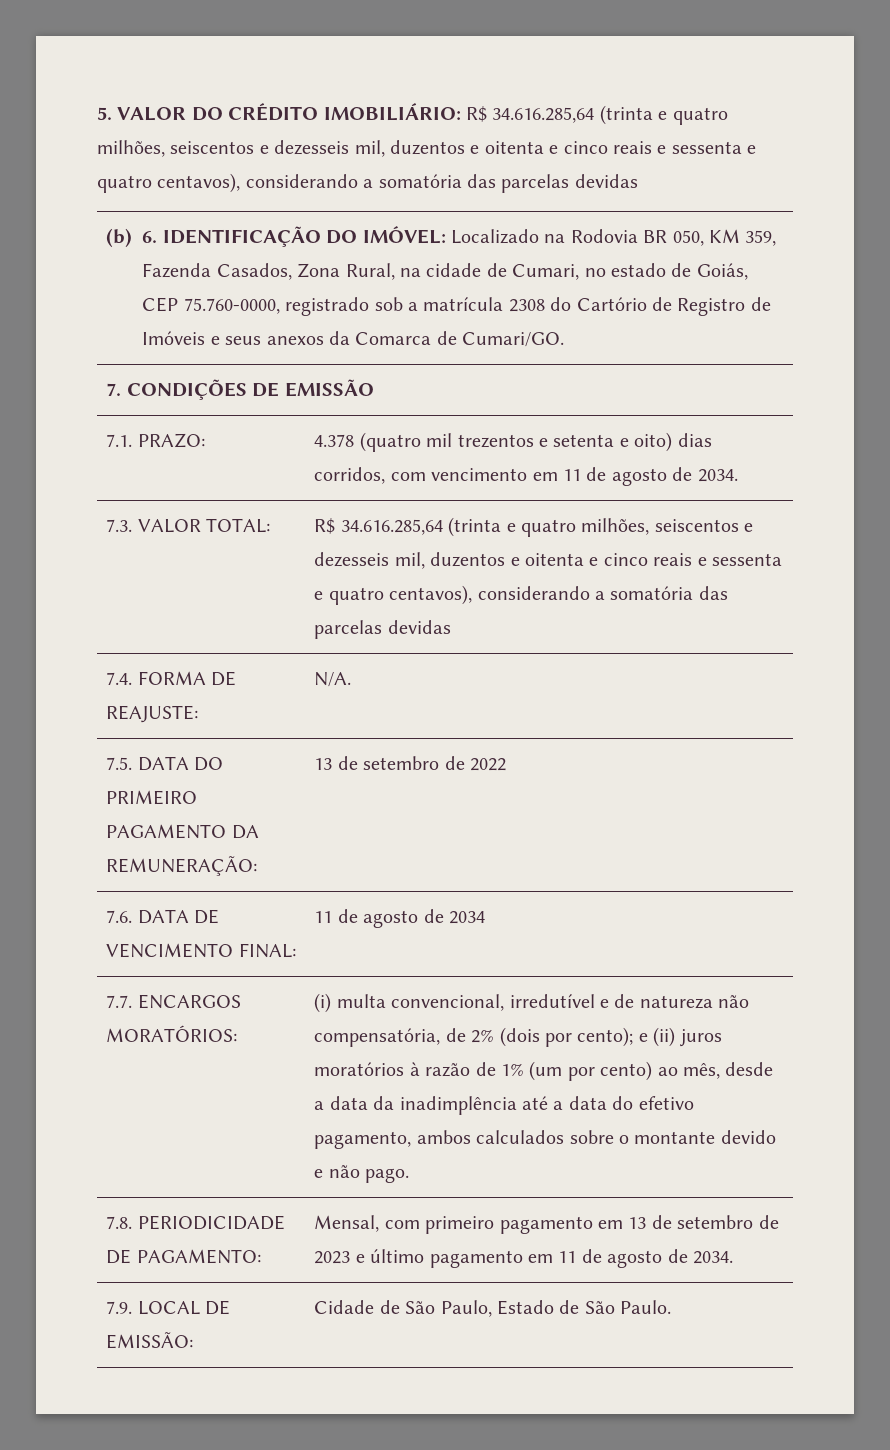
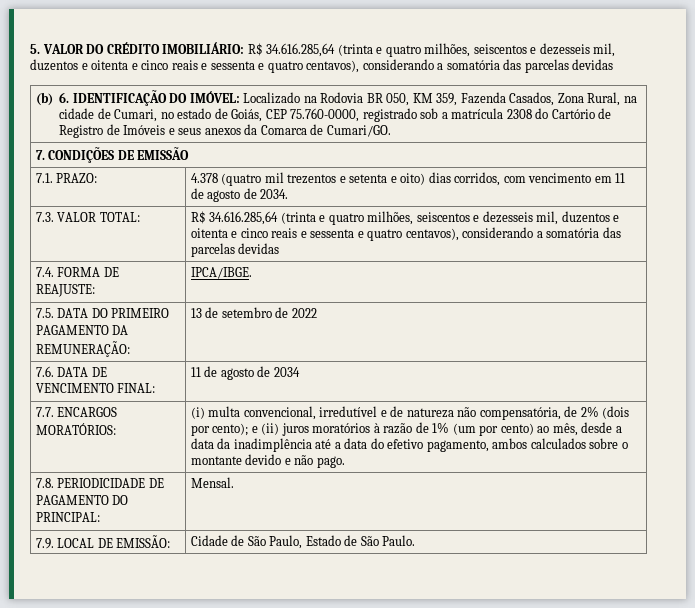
[314,672,352,687] N/A. -> [190,267,252,279] IPCA/IBGE.
[136,1249,261,1264] [314,1215,779,1234] [314,1249,733,1268] PAGAMENTO: | Mensal, com primeiro pagamento em 13 de setembro de 2023 e último pagamento em 11 de agosto de 2034. -> [35,495,129,505] [35,512,100,522] [190,477,234,488] PAGAMENTO DO PRINCIPAL: | Mensal.

